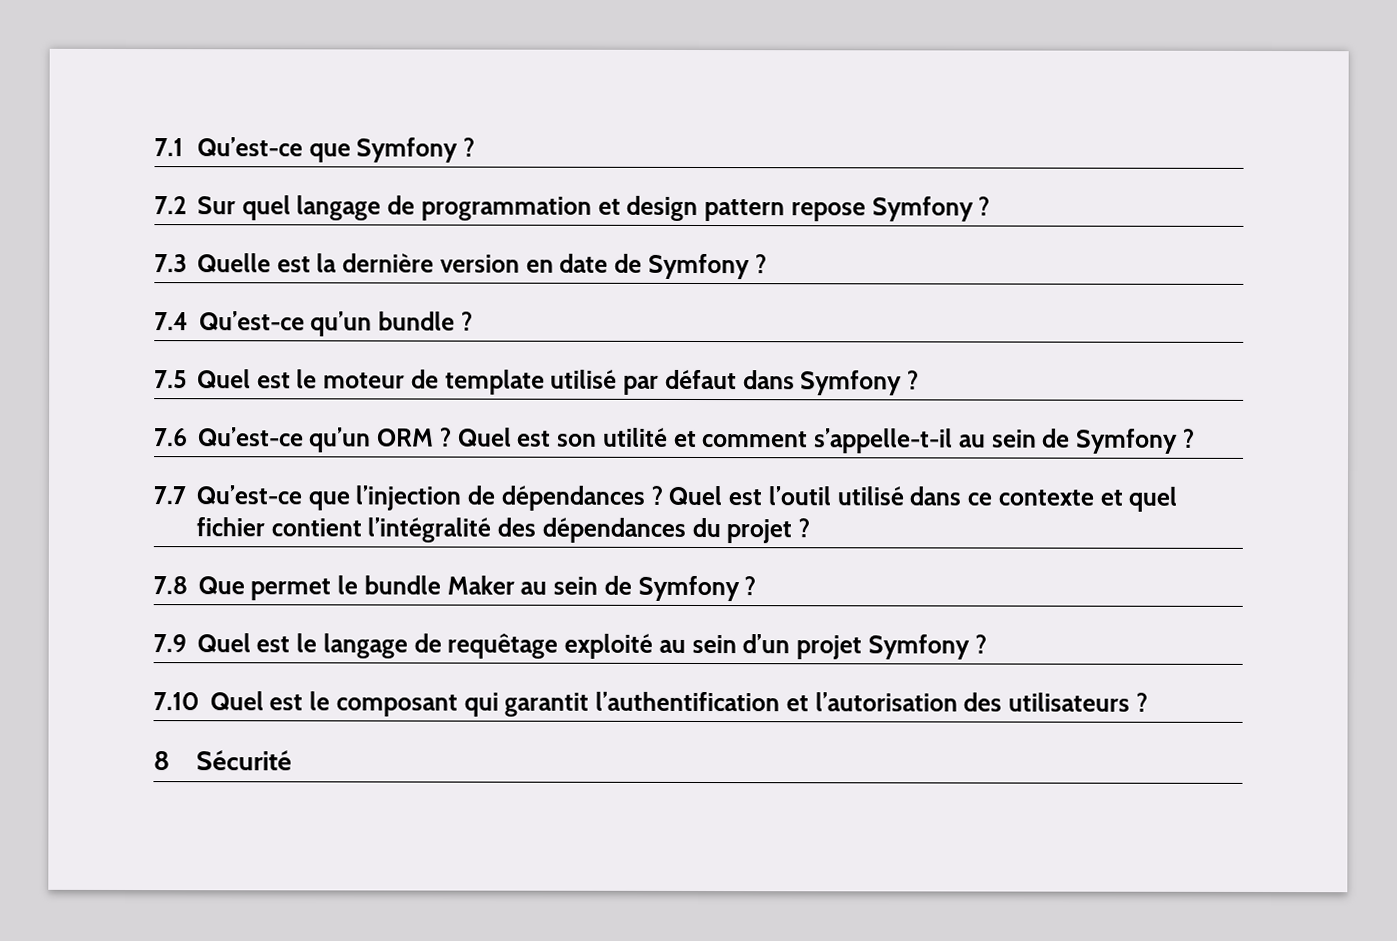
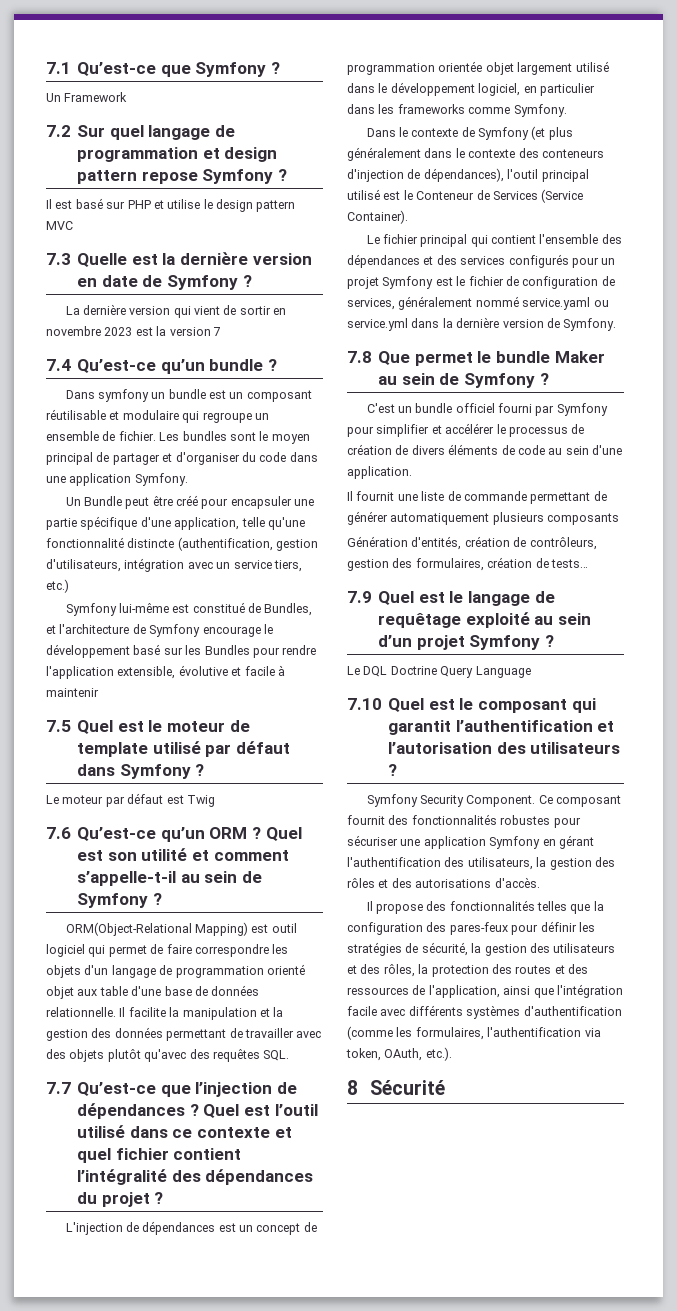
(476, 147) none -> [46,92,128,102] // Un Framework
(991, 206) none -> [46,198,296,212] [46,221,73,230] // Il est basé sur PHP et utilise le design pattern MVC
(767, 264) none -> [65,304,287,318] [46,326,221,336] // La dernière version qui vient de sortir en novembre 2023 est la version 7
(473, 321) none -> [65,389,312,402] [46,409,269,423] [46,431,310,444] [46,452,318,465] [46,473,188,486] [65,495,315,509] [46,516,305,530] [46,537,319,551] [46,558,302,572] [46,579,69,593] [65,602,313,616] [46,624,273,637] [46,644,317,658] [46,665,285,679] [46,688,99,697] // Dans symfony un bundle est un composant réutilisable et modulaire qui regroupe un ensemble de fichier. Les bundles sont le moyen principal de partager et d'organiser du code dans une application Symfony. // Un Bundle peut être créé pour encapsuler une partie spécifique d'une application, telle qu'une fonctionnalité distincte (authentification, gestion d'utilisateurs, intégration avec un service tiers, etc.) // Symfony lui-même est constitué de Bundles, et l'architecture de Symfony encourage le développement basé sur les Bundles pour rendre l'application extensible, évolutive et facile à maintenir
(920, 380) none -> [46,793,215,807] // Le moteur par défaut est Twig
(1195, 438) none -> [65,922,297,936] [46,944,289,957] [46,964,305,978] [46,985,260,999] [46,1007,284,1020] [46,1027,322,1041] [46,1049,290,1062] // ORM(Object-Relational Mapping) est outil logiciel qui permet de faire correspondre les objets d'un langage de programmation orienté objet aux table d'une base de données relationnelle. Il facilite la manipulation et la gestion des données permettant de travailler avec des objets plutôt qu'avec des requêtes SQL.
(811, 528) none -> [65,1221,317,1235] [347,61,609,75] [347,82,595,96] [347,104,567,117] [366,126,573,140] [347,147,604,161] [347,168,589,182] [347,189,584,203] [347,210,408,224] [366,234,622,247] [347,254,616,268] [347,276,615,289] [347,296,609,310] [347,317,617,331] // L'injection de dépendances est un concept de programmation orientée objet largement utilisé dans le développement logiciel, en particulier dans les frameworks comme Symfony. // Dans le contexte de Symfony (et plus généralement dans le contexte des conteneurs d'injection de dépendances), l'outil principal utilisé est le Conteneur de Services (Service Container). // Le fichier principal qui contient l'ensemble des dépendances et des services configurés pour un projet Symfony est le fichier de configuration de services, généralement nommé service.yaml ou service.yml dans la dernière version de Symfony.
(757, 586) none -> [366,403,608,416] [347,423,585,437] [347,444,622,455] [347,466,412,479] [347,491,607,504] [347,511,620,525] [347,536,597,550] [347,557,588,571] // C'est un bundle officiel fourni par Symfony pour simplifier et accélérer le processus de création de divers éléments de code au sein d'une application. // Il fournit une liste de commande permettant de générer automatiquement plusieurs composants // Génération d'entités, création de contrôleurs, gestion des formulaires, création de tests…
(987, 644) none -> [347,666,531,678] // Le DQL Doctrine Query Language
(1148, 702) none -> [366,794,622,807] [347,814,581,828] [347,835,594,849] [347,857,615,870] [347,877,540,888] [366,900,604,914] [347,921,595,935] [347,942,616,956] [347,964,588,977] [347,984,623,998] [347,1005,622,1019] [347,1026,601,1040] [346,1047,452,1061] // Symfony Security Component. Ce composant fournit des fonctionnalités robustes pour sécuriser une application Symfony en gérant l'authentification des utilisateurs, la gestion des rôles et des autorisations d'accès. // Il propose des fonctionnalités telles que la configuration des pares-feux pour définir les stratégies de sécurité, la gestion des utilisateurs et des rôles, la protection des routes et des ressources de l'application, ainsi que l'intégration facile avec différents systèmes d'authentification (comme les formulaires, l'authentification via token, OAuth, etc.).

